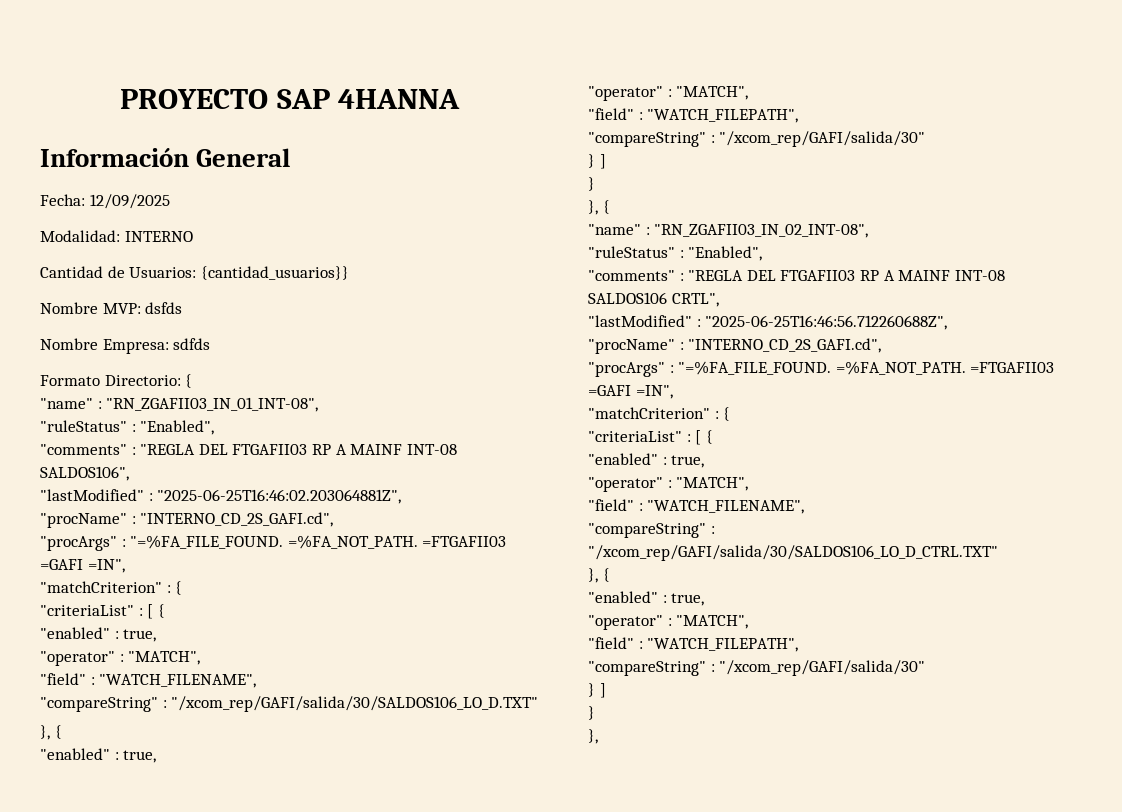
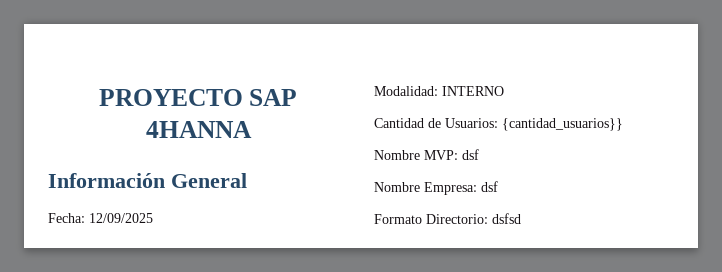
[145,302,183,314] dsfds -> [462,149,479,160] dsf
[173,338,211,350] sdfds -> [481,181,498,192] dsf
[185,374,193,388] [40,397,319,412] [40,420,215,435] [40,444,457,455] [40,466,129,481] [40,489,402,504] [40,512,334,528] [40,535,507,551] [40,559,125,573] [40,581,183,595] [40,604,165,619] [40,627,157,642] [40,651,201,666] [40,673,257,688] [40,696,539,712] [40,725,62,740] [40,748,157,763] [588,86,749,101] [588,108,799,123] [588,131,926,147] [588,154,606,169] [588,177,595,191] [588,200,610,215] [588,224,869,238] [588,246,763,261] [588,270,1005,281] [588,292,719,307] [588,315,948,330] [588,338,882,354] [588,361,1055,377] [588,385,673,399] [588,407,731,421] [588,430,713,445] [588,453,705,468] [588,477,749,492] [588,499,805,514] [588,523,715,538] [588,545,998,561] [588,568,610,583] [588,591,705,606] [588,615,749,630] [588,637,799,652] [588,660,926,676] [588,683,606,698] [588,706,595,720] [588,729,598,744] { // "name" : "RN_ZGAFII03_IN_01_INT-08", // "ruleStatus" : "Enabled", // "comments" : "REGLA DEL FTGAFII03 RP A MAINF INT-08 SALDOS106", // "lastModified" : "2025-06-25T16:46:02.203064881Z", // "procName" : "INTERNO_CD_2S_GAFI.cd", // "procArgs" : "=%FA_FILE_FOUND. =%FA_NOT_PATH. =FTGAFII03 =GAFI =IN", // "matchCriterion" : { // "criteriaList" : [ { // "enabled" : true, // "operator" : "MATCH", // "field" : "WATCH_FILENAME", // "compareString" : "/xcom_rep/GAFI/salida/30/SALDOS106_LO_D.TXT" // }, { // "enabled" : true, // "operator" : "MATCH", // "field" : "WATCH_FILEPATH", // "compareString" : "/xcom_rep/GAFI/salida/30" // } ] // } // }, { // "name" : "RN_ZGAFII03_IN_02_INT-08", // "ruleStatus" : "Enabled", // "comments" : "REGLA DEL FTGAFII03 RP A MAINF INT-08 SALDOS106 CRTL", // "lastModified" : "2025-06-25T16:46:56.712260688Z", // "procName" : "INTERNO_CD_2S_GAFI.cd", // "procArgs" : "=%FA_FILE_FOUND. =%FA_NOT_PATH. =FTGAFII03 =GAFI =IN", // "matchCriterion" : { // "criteriaList" : [ { // "enabled" : true, // "operator" : "MATCH", // "field" : "WATCH_FILENAME", // "compareString" : "/xcom_rep/GAFI/salida/30/SALDOS106_LO_D_CTRL.TXT" // }, { // "enabled" : true, // "operator" : "MATCH", // "field" : "WATCH_FILEPATH", // "compareString" : "/xcom_rep/GAFI/salida/30" // } ] // } // }, -> [492,213,521,224] dsfsd

